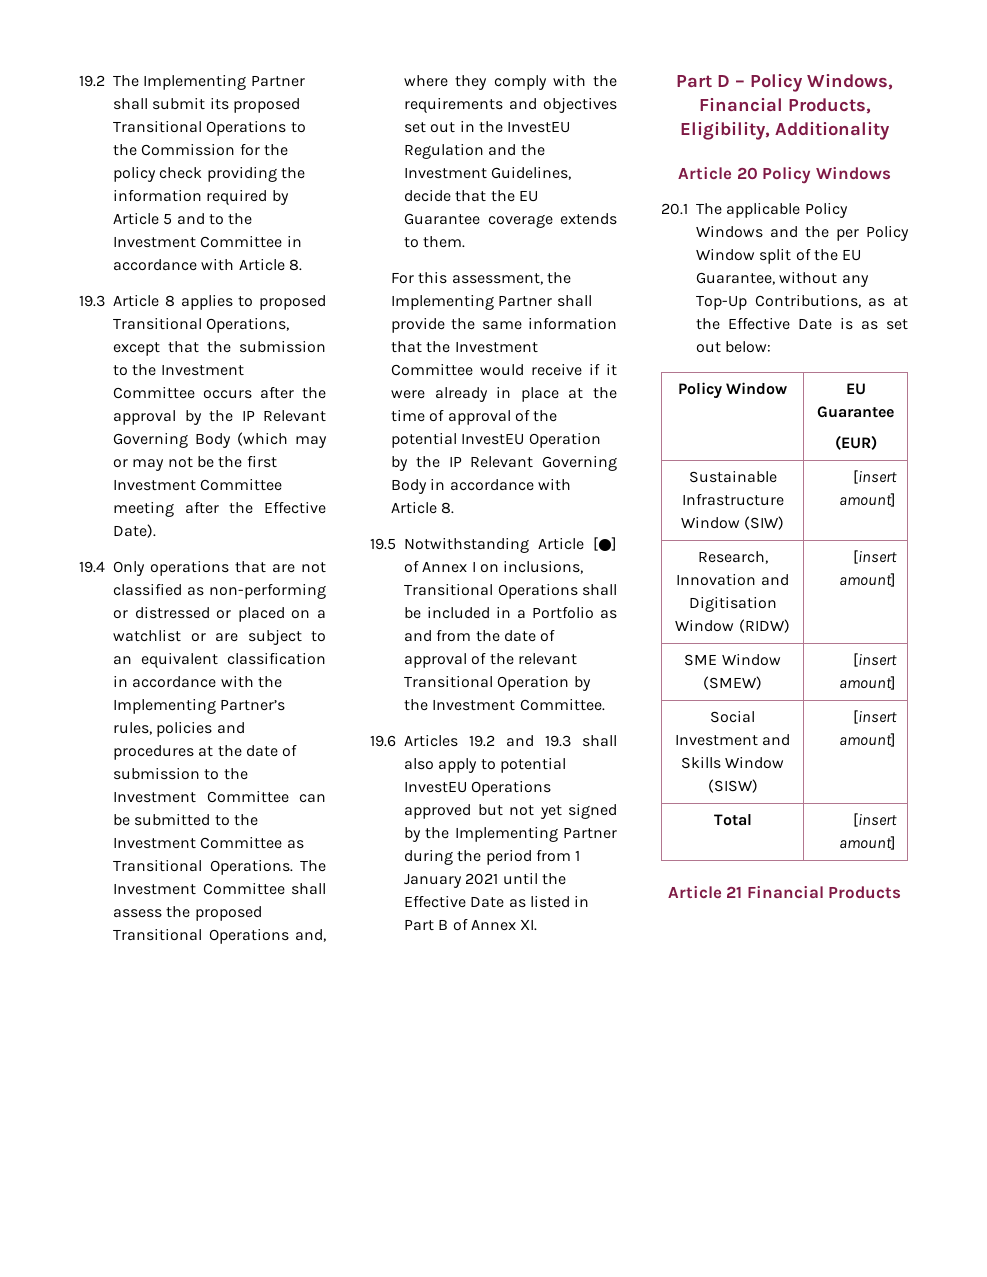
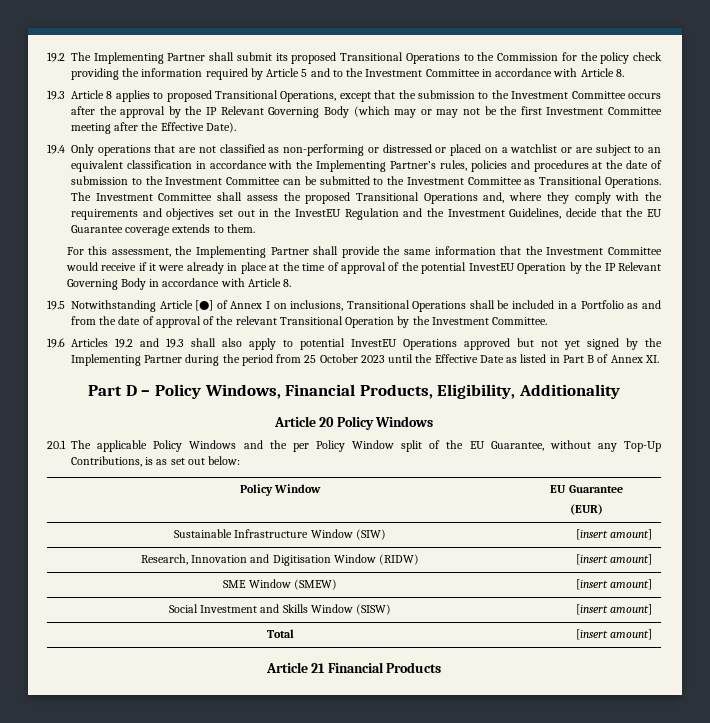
[575,850,581,861] [404,873,499,888] 1 January 2021 -> [304,354,385,363] 25 October 2023
[868,296,908,307] [696,317,832,330] as at the Effective Date -> (142, 461) none

